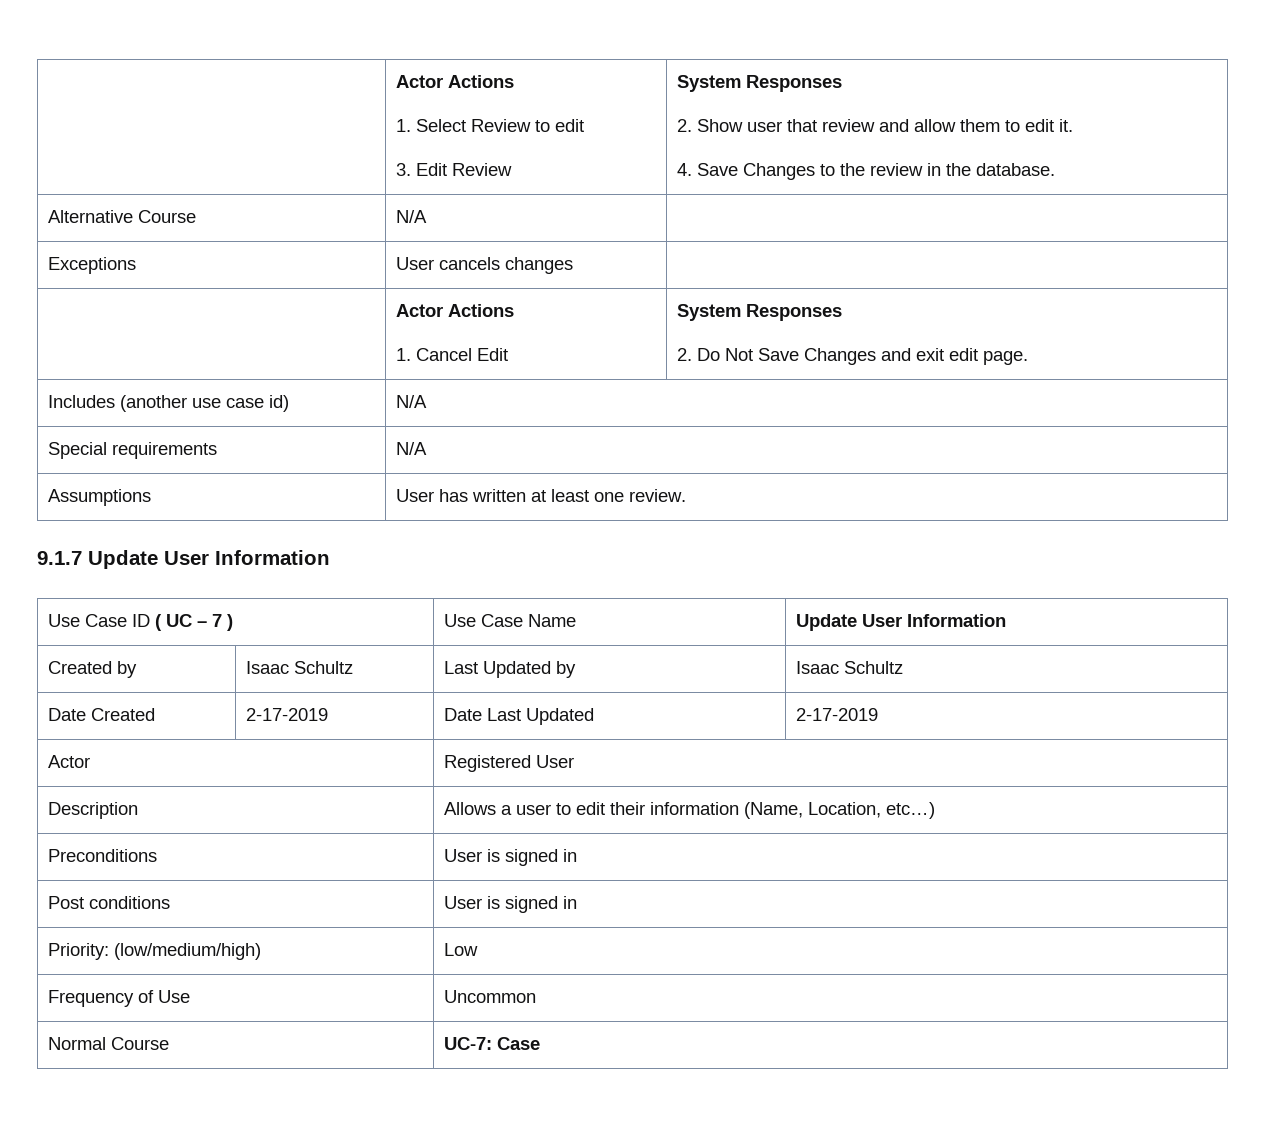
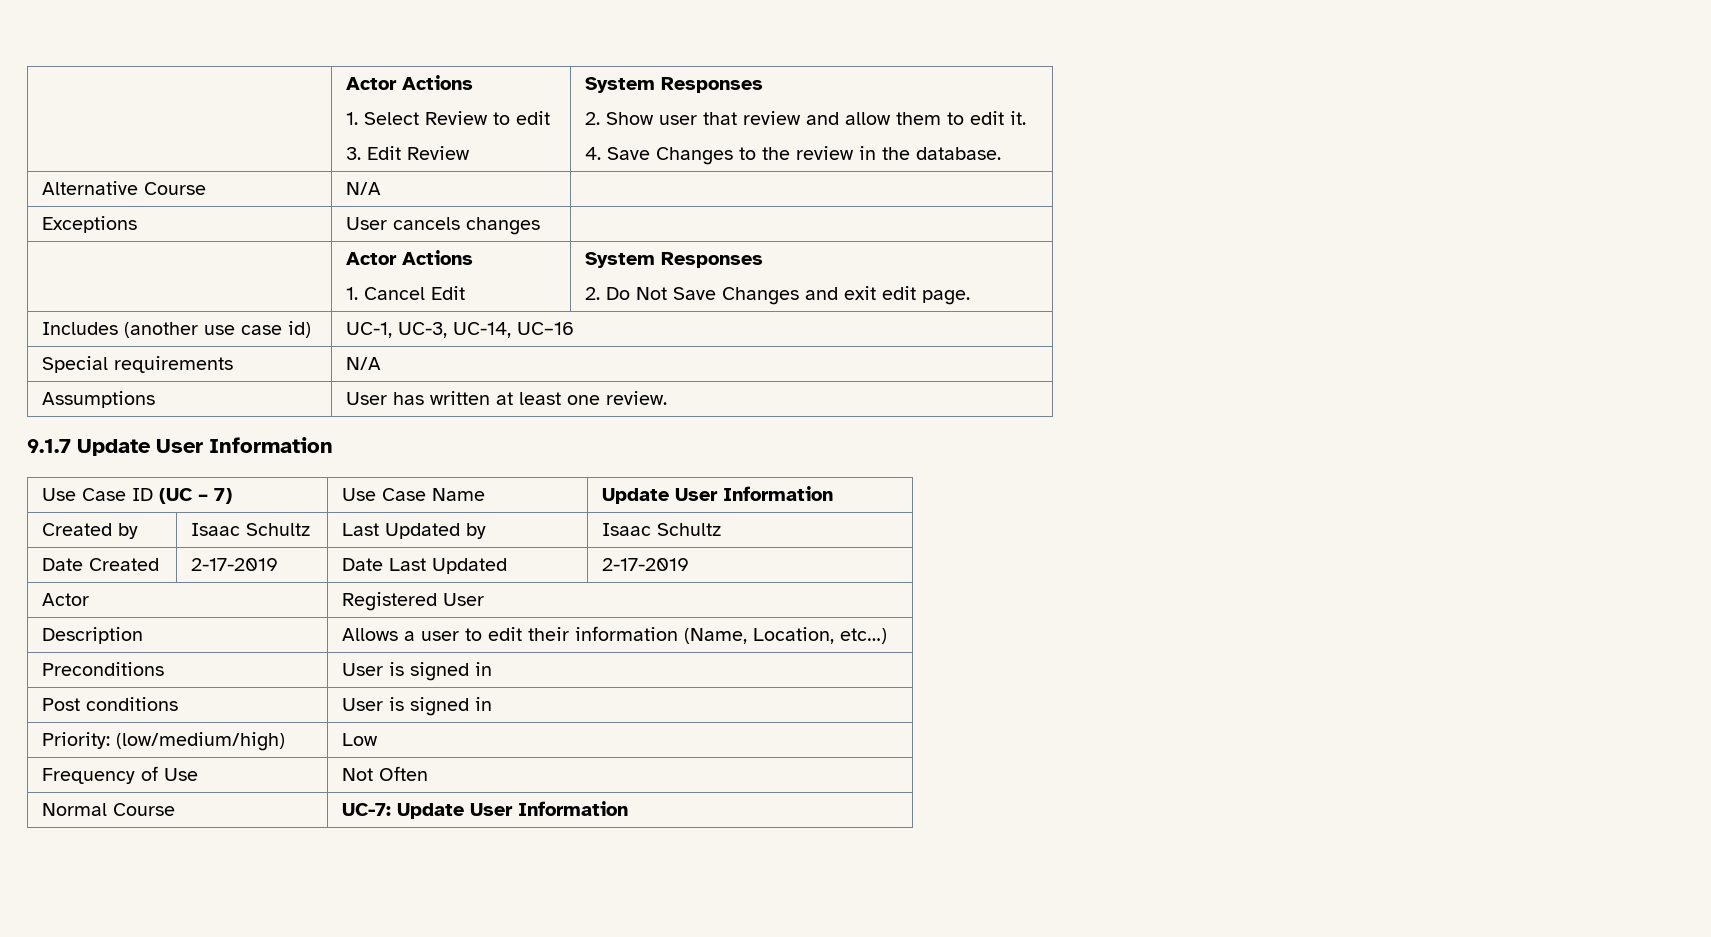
[396,395,428,408] N/A -> [346,322,575,338] UC-1, UC-3, UC-14, UC–16
[155,614,234,631] ( UC – 7 ) -> [159,488,233,504] (UC – 7)
[444,990,537,1003] Uncommon -> [342,766,429,781] Not Often
[497,1037,541,1050] Case -> [397,801,629,819] Update User Information

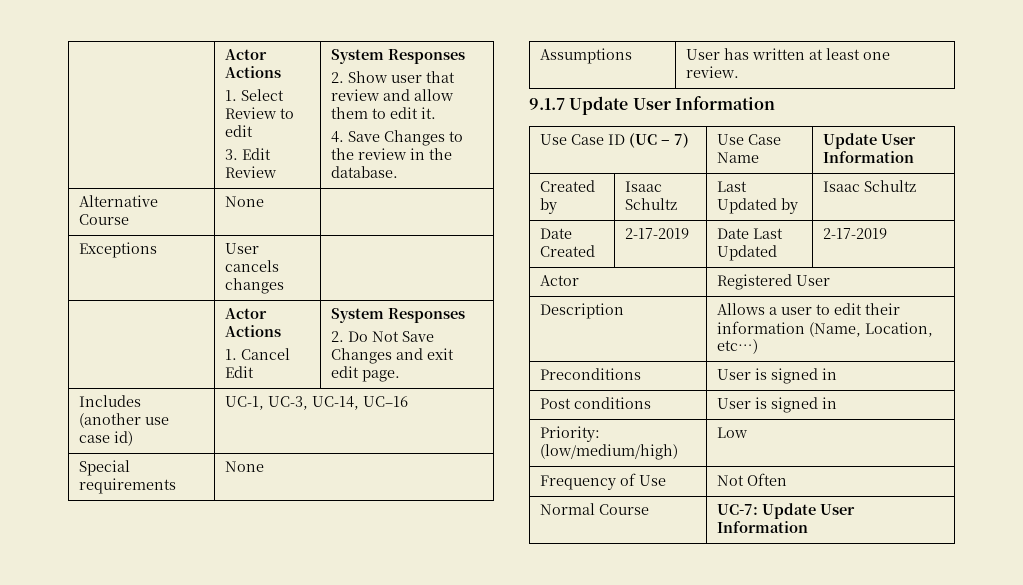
[346,182,382,195] | N/A -> [225,196,265,207] | None
[346,357,382,370] | N/A -> [225,461,265,472] | None

